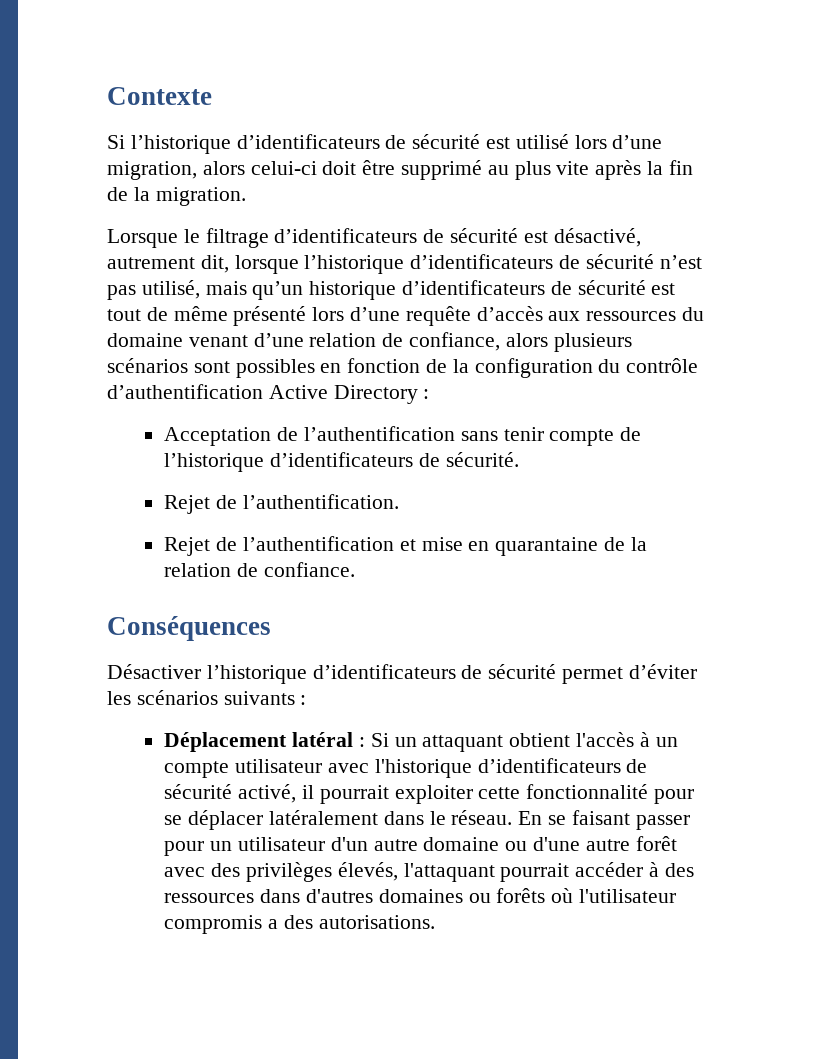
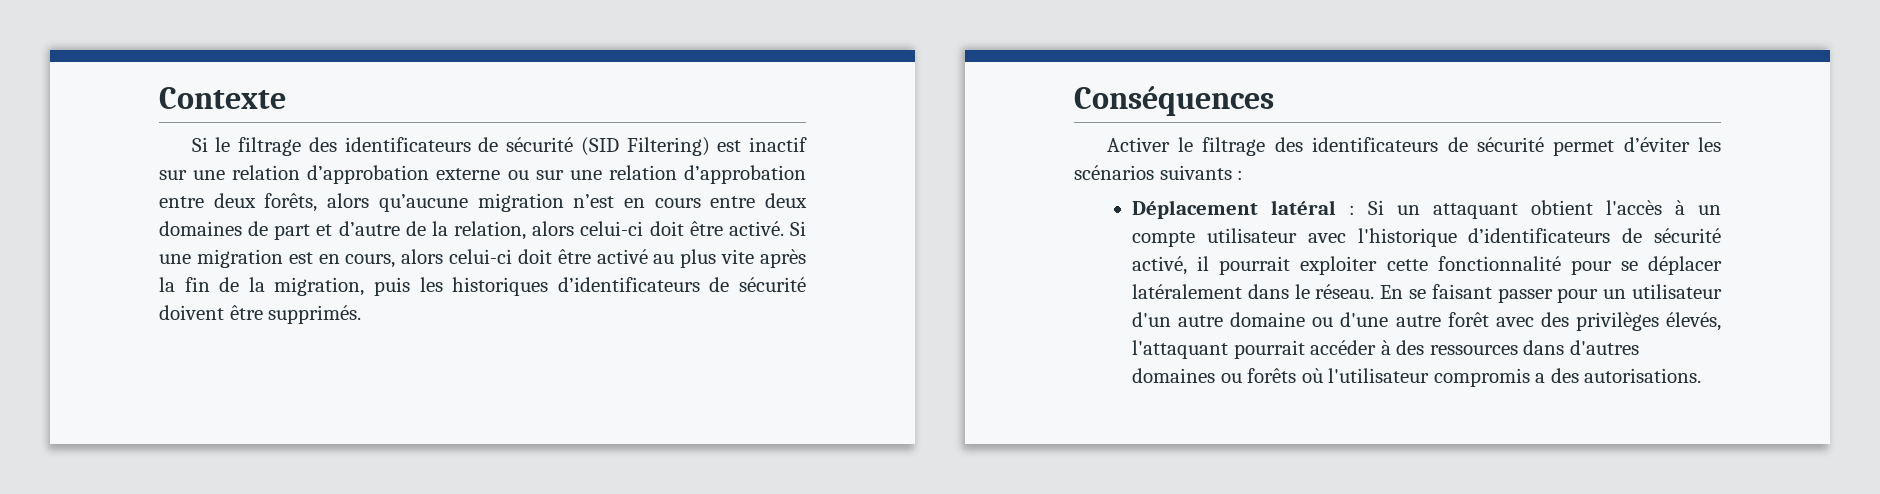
[130,134,663,154] [107,160,483,180] l’historique d’identificateurs de sécurité est utilisé lors d’une migration, alors celui-ci doit être supprimé -> [215,137,807,156] [159,165,807,184] [159,193,807,212] [159,221,806,240] [159,249,648,268] le filtrage des identificateurs de sécurité (SID Filtering) est inactif sur une relation d’approbation externe ou sur une relation d’approbation entre deux forêts, alors qu’aucune migration n’est en cours entre deux domaines de part et d’autre de la relation, alors celui-ci doit être activé. Si une migration est en cours, alors celui-ci doit être activé
[155,187,246,206] [107,228,641,248] [107,254,702,274] [107,280,676,300] [107,306,705,326] [107,332,632,352] [107,358,699,378] [107,384,430,404] [164,426,642,446] [164,452,519,472] [164,494,399,514] [164,536,647,556] [164,562,355,577] [107,616,271,641] [107,664,456,684] migration. // Lorsque le filtrage d’identificateurs de sécurité est désactivé, autrement dit, lorsque l’historique d’identificateurs de sécurité n’est pas utilisé, mais qu’un historique d’identificateurs de sécurité est tout de même présenté lors d’une requête d’accès aux ressources du domaine venant d’une relation de confiance, alors plusieurs scénarios sont possibles en fonction de la configuration du contrôle d’authentification Active Directory : // Acceptation de l’authentification sans tenir compte de l’historique d’identificateurs de sécurité. // Rejet de l’authentification. // Rejet de l’authentification et mise en quarantaine de la relation de confiance. // Conséquences // Désactiver l’historique d’identificateurs -> [274,277,806,296] [159,305,362,324] [1074,86,1274,116] [1106,137,1439,156] migration, puis les historiques d’identificateurs de sécurité doivent être supprimés. // Conséquences // Activer le filtrage des identificateurs

